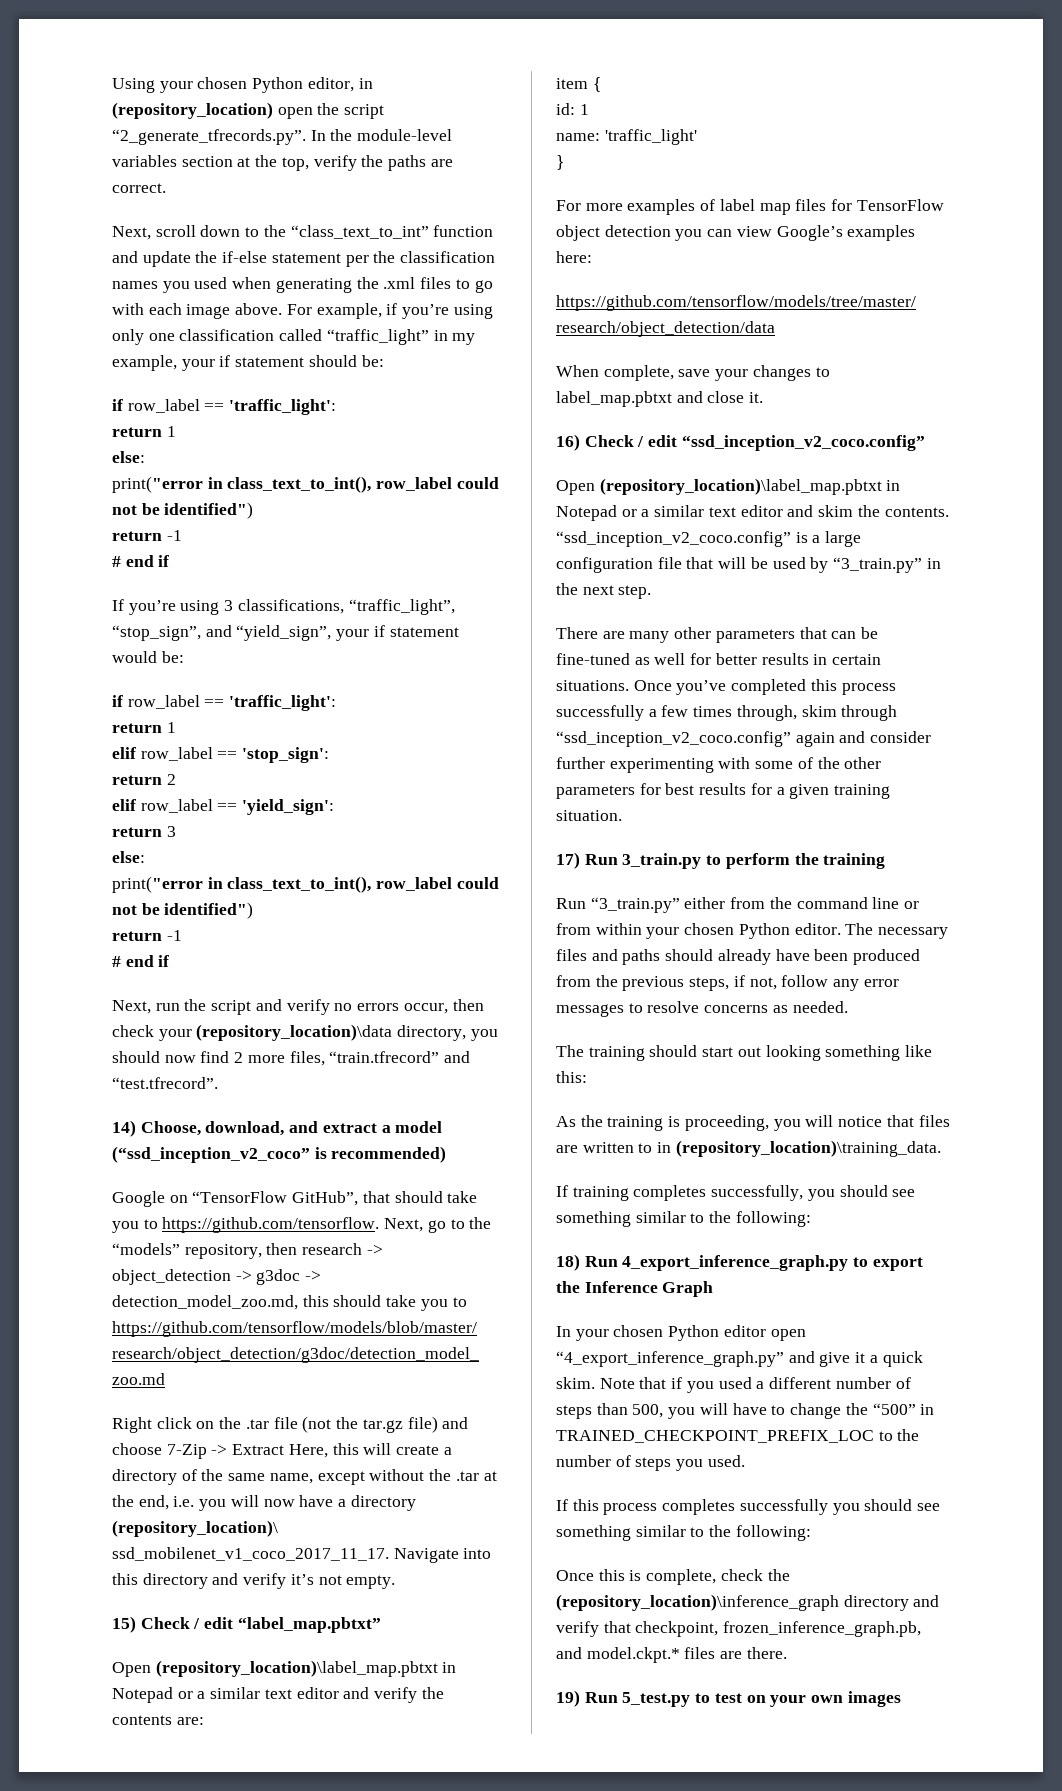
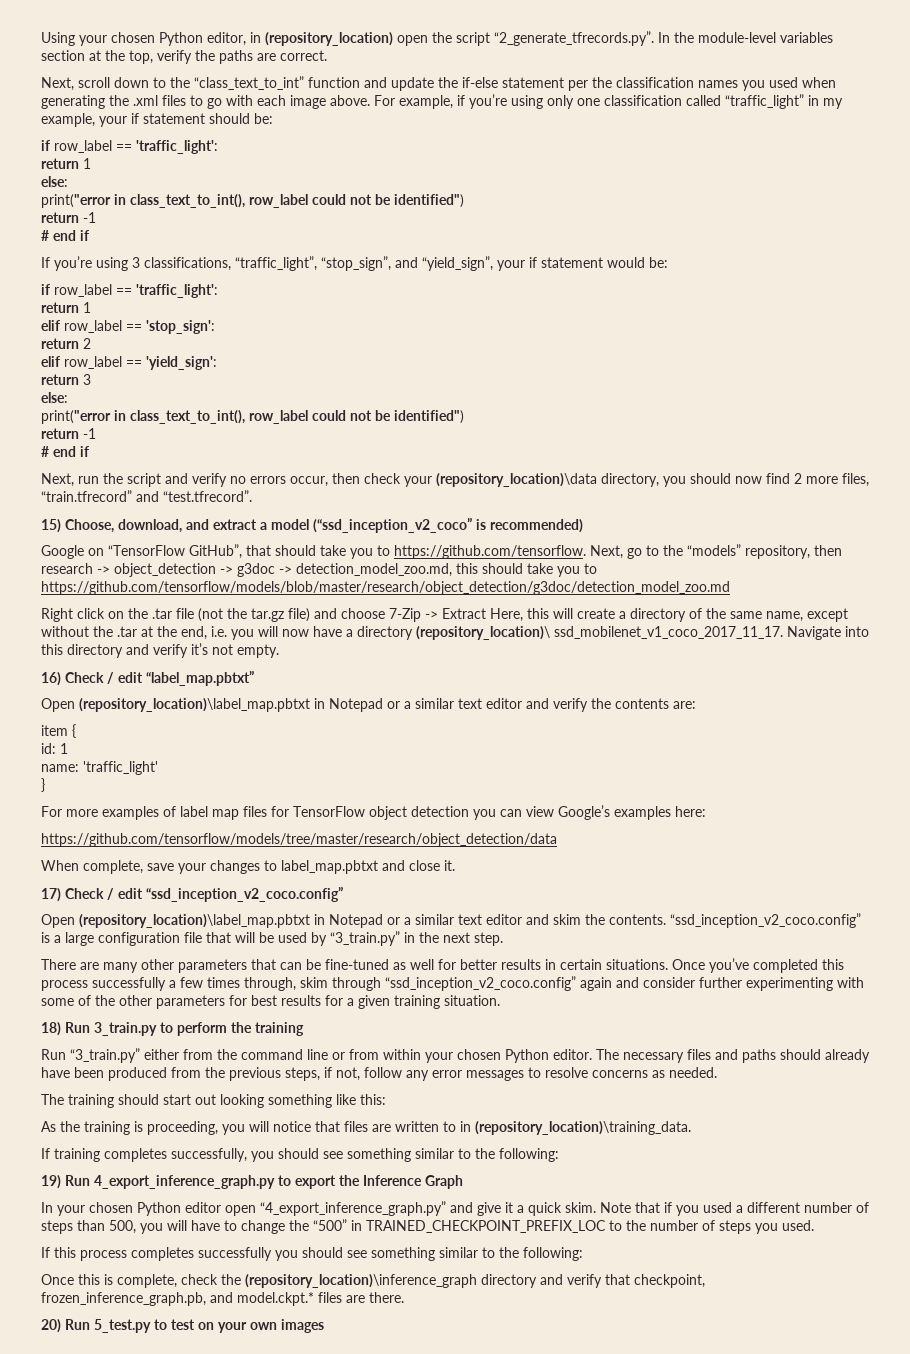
[112,1120,136,1137] 14) -> [41,519,61,533] 15)
[112,1616,136,1633] 15) -> [41,672,61,686] 16)
[556,434,580,451] 16) -> [41,888,61,902] 17)
[556,852,580,869] 17) -> [41,1022,61,1036] 18)
[556,1254,580,1271] 18) -> [41,1175,61,1189] 19)
[556,1690,580,1707] 19) -> [41,1319,61,1333] 20)

